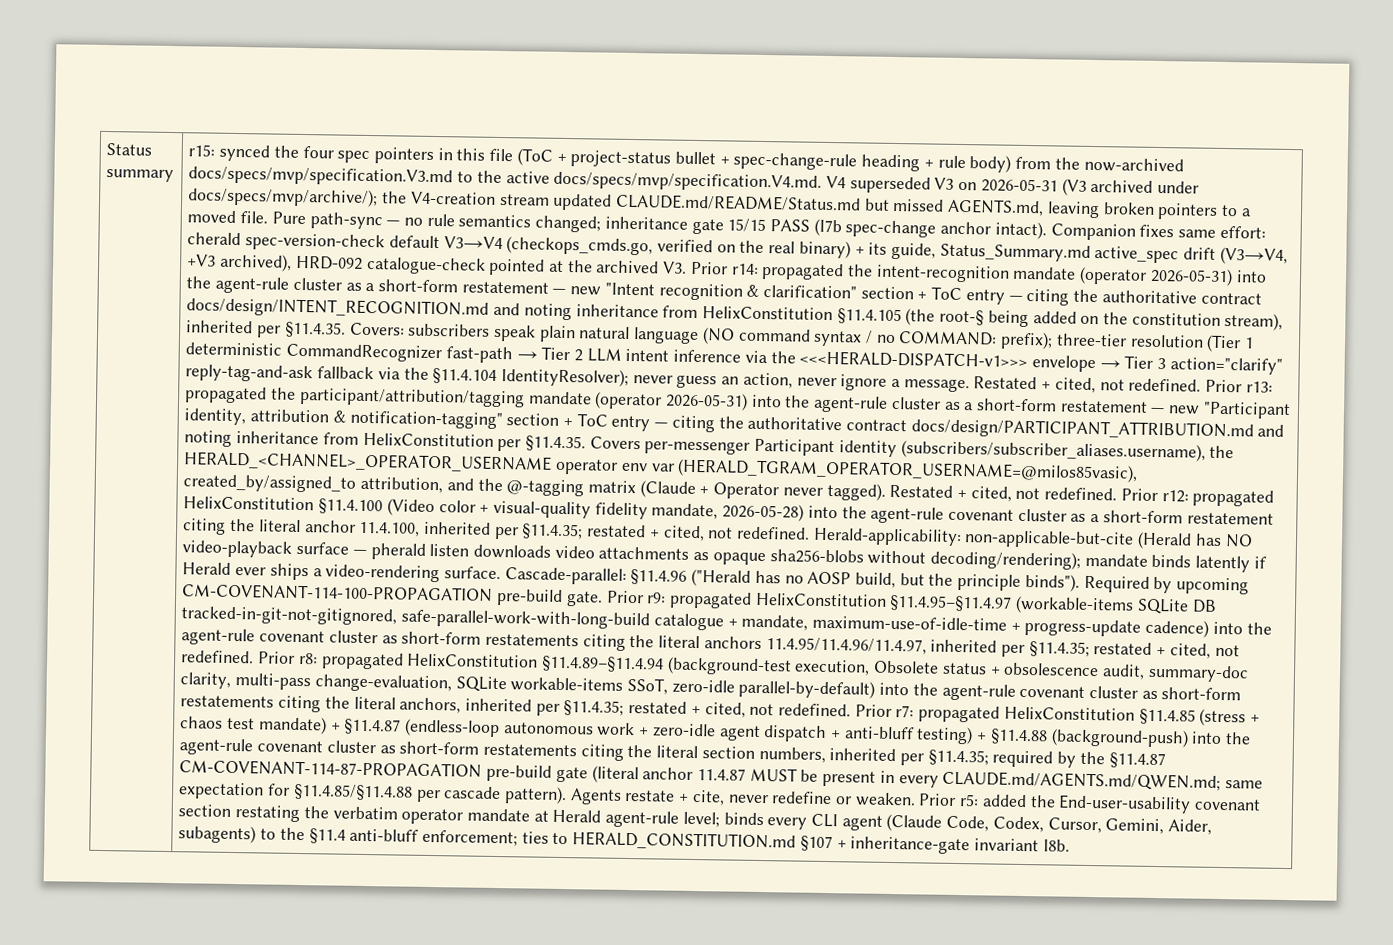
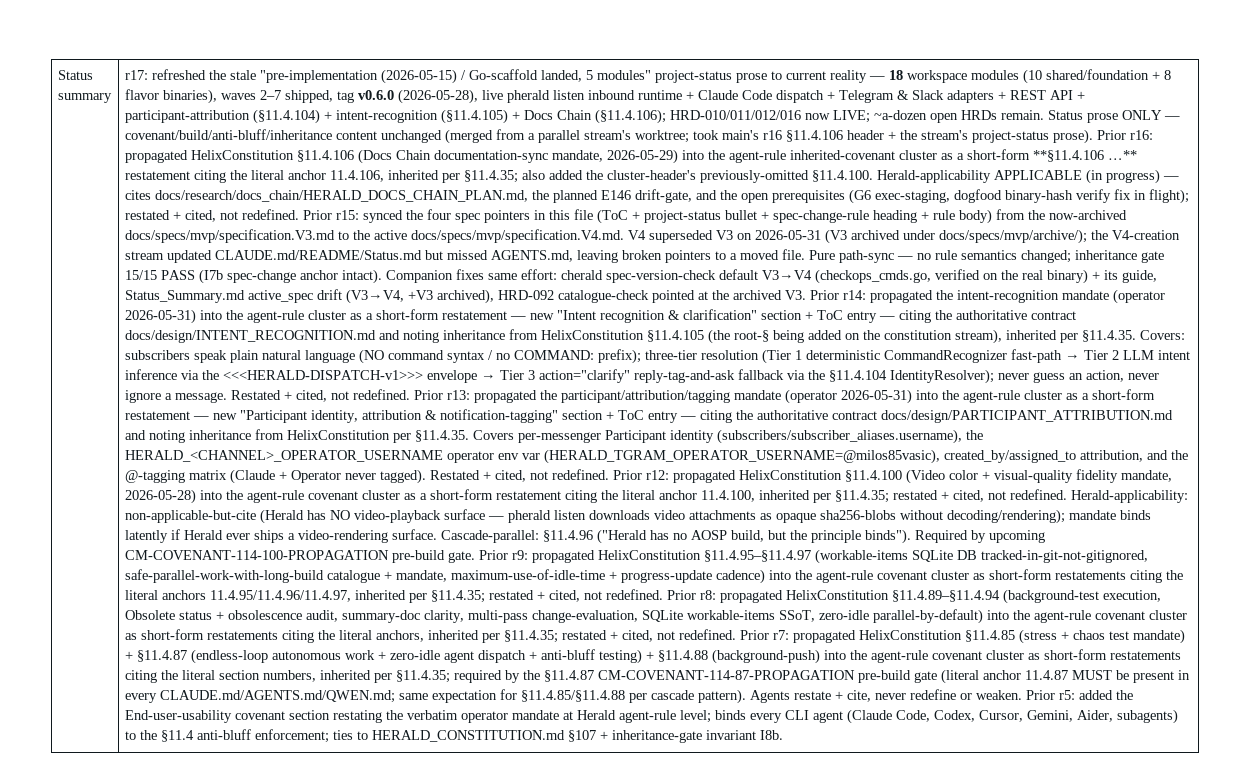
(175, 176) none -> [124,69,1171,84] [124,89,1085,104] [124,109,1180,124] [124,129,1153,144] [124,149,1137,164] [124,169,1179,184] [124,189,1189,204] [124,209,332,222] r17: refreshed the stale "pre-implementation (2026-05-15) / Go-scaffold landed, 5 modules" project-status prose to current reality — 18 workspace modules (10 shared/foundation + 8 flavor binaries), waves 2–7 shipped, tag v0.6.0 (2026-05-28), live pherald listen inbound runtime + Claude Code dispatch + Telegram & Slack adapters + REST API + participant-attribution (§11.4.104) + intent-recognition (§11.4.105) + Docs Chain (§11.4.106); HRD-010/011/012/016 now LIVE; ~a-dozen open HRDs remain. Status prose ONLY — covenant/build/anti-bluff/inheritance content unchanged (merged from a parallel stream's worktree; took main's r16 §11.4.106 header + the stream's project-status prose). Prior r16: propagated HelixConstitution §11.4.106 (Docs Chain documentation-sync mandate, 2026-05-29) into the agent-rule inherited-covenant cluster as a short-form **§11.4.106 …** restatement citing the literal anchor 11.4.106, inherited per §11.4.35; also added the cluster-header's previously-omitted §11.4.100. Herald-applicability APPLICABLE (in progress) — cites docs/research/docs_chain/HERALD_DOCS_CHAIN_PLAN.md, the planned E146 drift-gate, and the open prerequisites (G6 exec-staging, dogfood binary-hash verify fix in flight); restated + cited, not redefined. Prior

